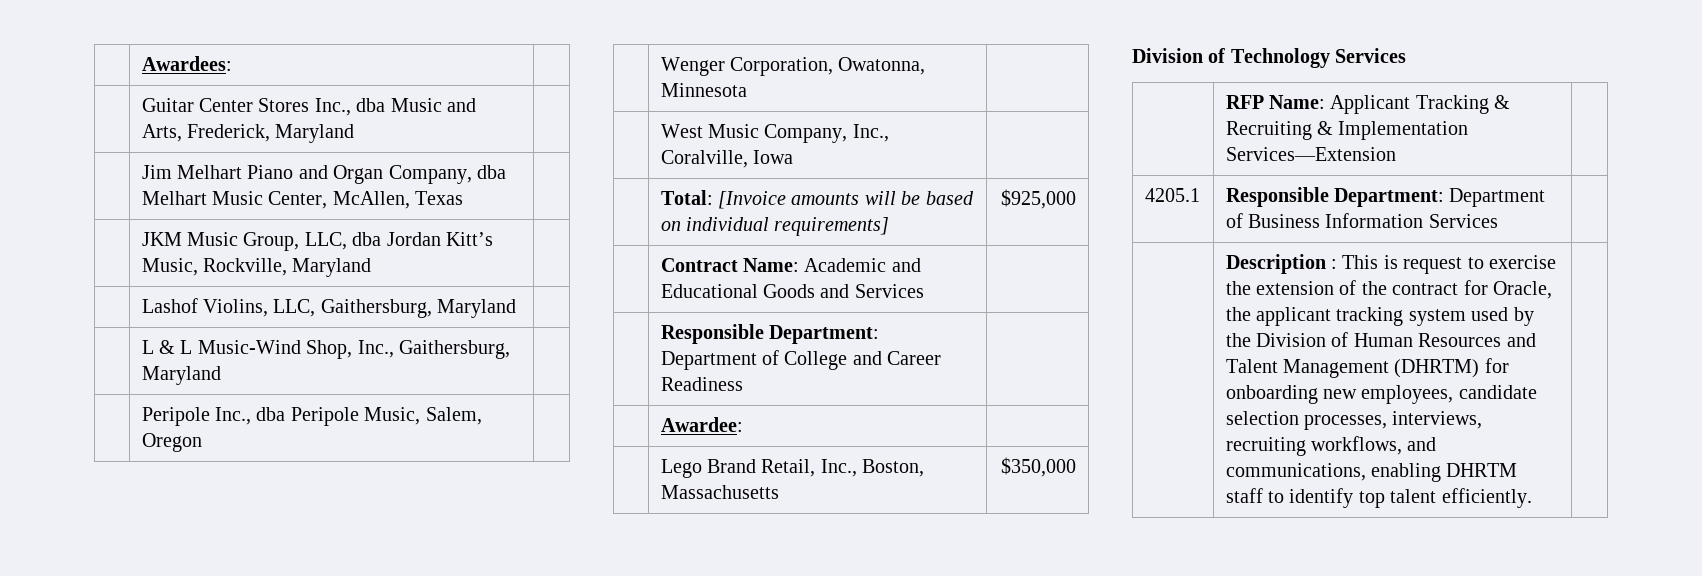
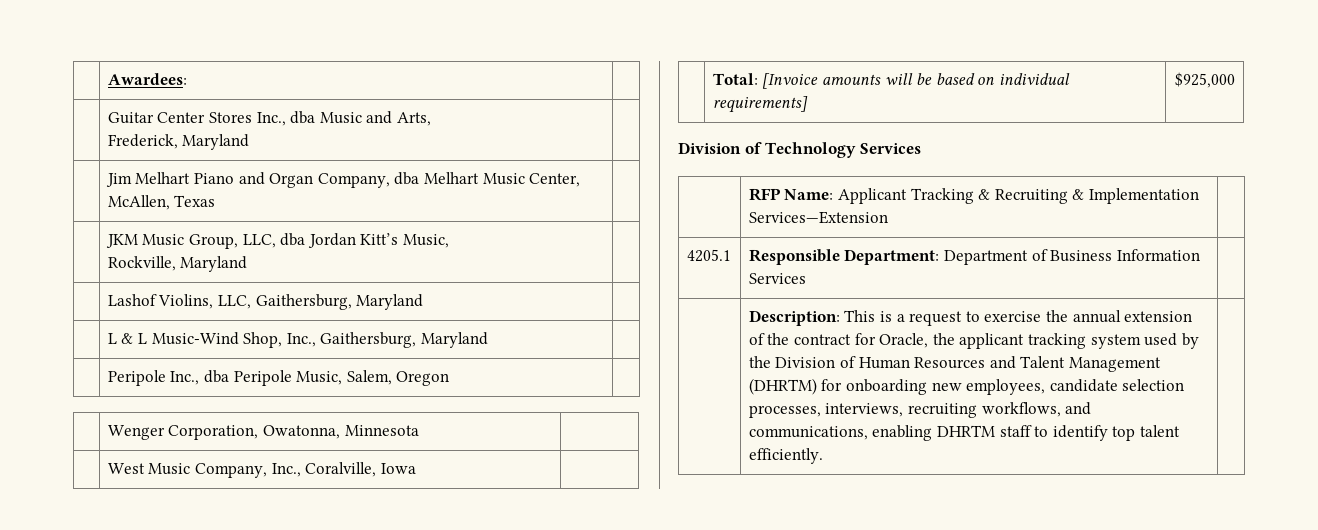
(182, 133) none -> (431, 119) //
(198, 267) none -> (449, 241) //
[660,258,921,272] [660,284,924,298] [660,324,880,344] [660,350,942,370] [660,377,743,391] [660,417,743,432] [660,459,925,478] [660,485,779,499] [1001,457,1077,477] // | Contract Name: Academic and Educational Goods and Services | // | Responsible Department: Department of College and Career Readiness | // | Awardee: | // | Lego Brand Retail, Inc., Boston, Massachusetts | $350,000 -> (1236, 80) none
[1225,254,1338,274] Description : -> [748,310,840,326] Description:
(1398, 262) none -> [896,314,905,322] a
(1251, 288) none -> [1072,310,1121,323] annual

